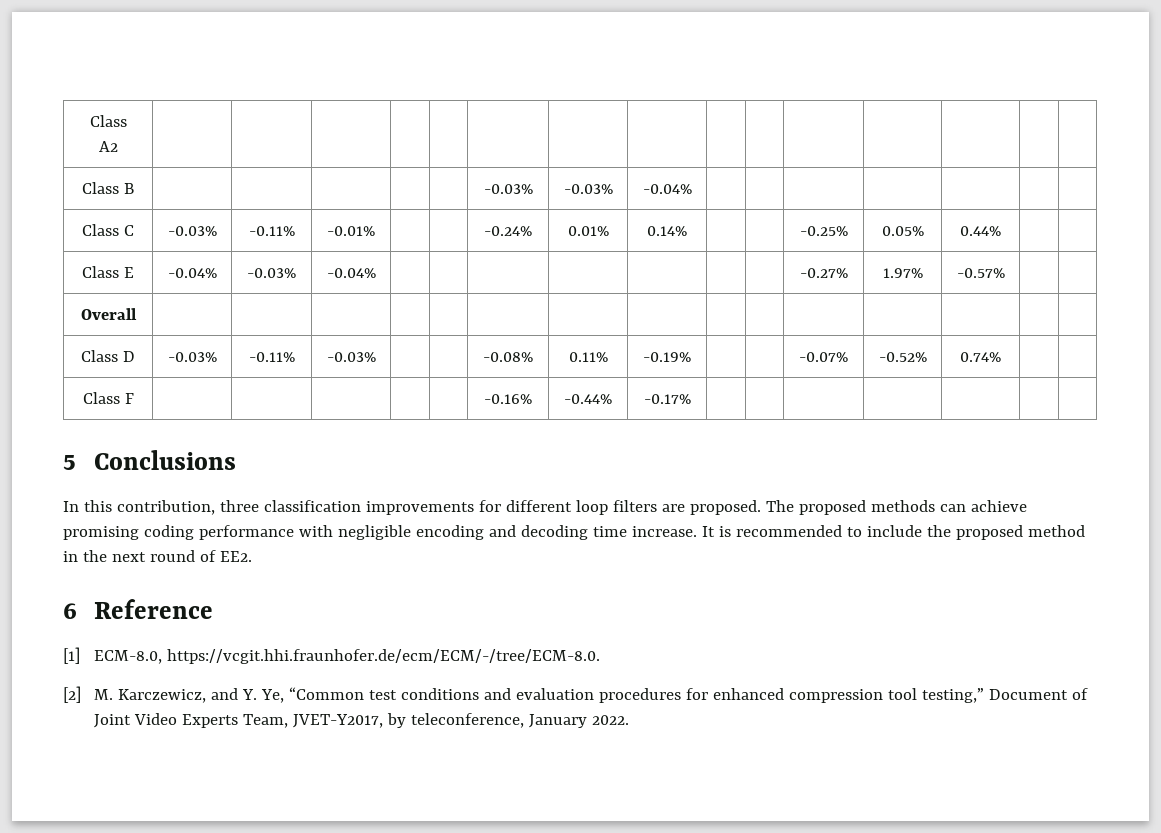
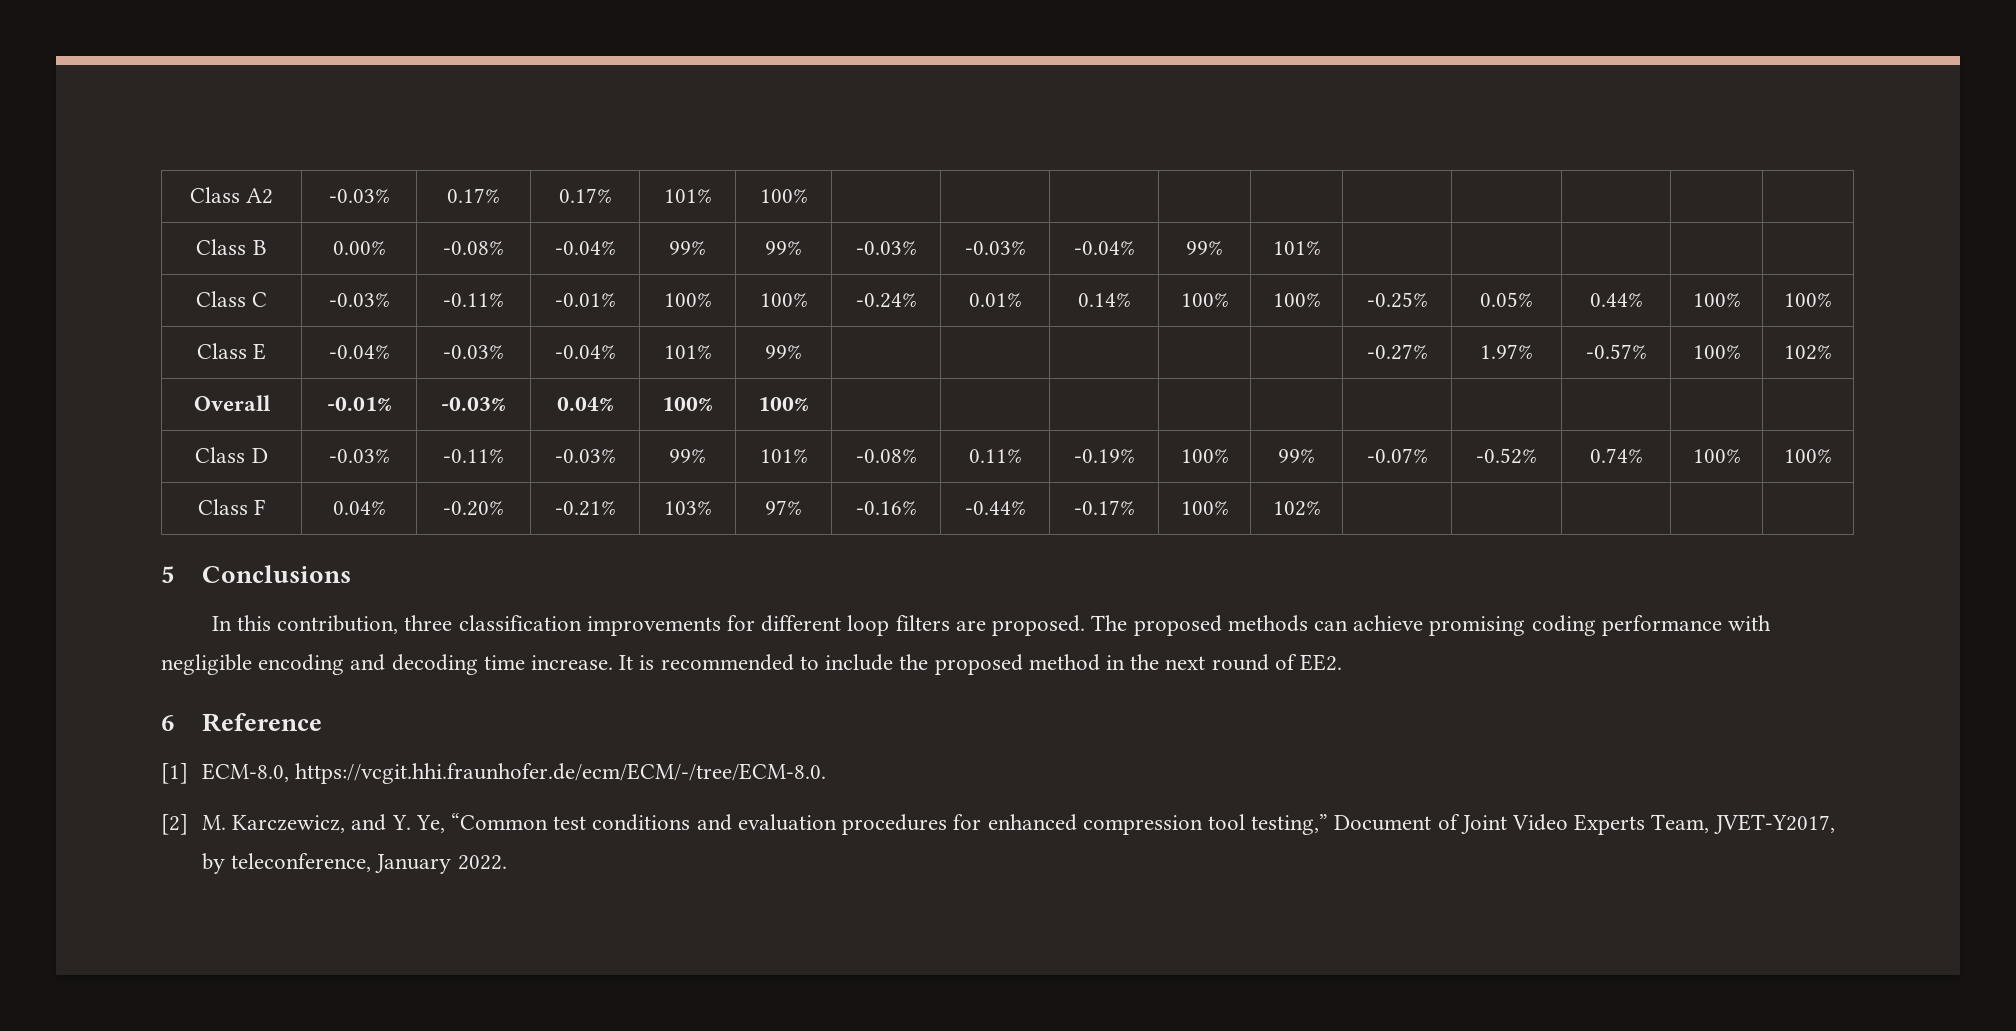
[82,182,134,194] | | | | | | | | | | | | | | // Class B | | | | | -> [328,189,390,203] [447,188,500,203] [558,188,612,203] [663,189,712,203] [759,189,808,203] [196,239,267,255] [332,241,386,255] [443,241,504,255] [554,241,616,255] [669,241,706,255] [765,241,802,255] -0.03% | 0.17% | 0.17% | 101% | 100% | | | | | | | | | | // Class B | 0.00% | -0.08% | -0.04% | 99% | 99%
(692, 189) | -> [1186,241,1223,255] [1272,241,1321,255] 99% | 101%
(375, 231) | -> [663,293,712,307] [759,293,808,307] 100% | 100%
(687, 231) | -> [1180,293,1229,307] [1272,293,1321,307] 100% | 100%
(1001, 231) | -> [1692,293,1741,307] [1784,293,1832,307] 100% | 100%
(376, 273) | -> [663,345,712,359] [765,345,802,359] 101% | 99%
(1005, 273) | -> [1692,345,1741,359] [1784,345,1832,360] 100% | 102%
(137, 314) | | | | -> [326,397,392,411] [441,397,506,411] [556,397,614,411] [662,397,713,411] [758,397,809,411] -0.01% | -0.03% | 0.04% | 100% | 100%
(376, 357) | -> [669,449,706,463] [759,449,808,463] 99% | 101%
(691, 357) | -> [1180,449,1229,463] [1278,449,1315,463] 100% | 99%
(1001, 357) | -> [1692,449,1741,463] [1784,449,1832,463] 100% | 100%
(134, 398) | | | | -> [332,501,386,515] [443,501,504,516] [554,501,616,516] [663,501,712,515] [765,500,802,515] 0.04% | -0.20% | -0.21% | 103% | 97%
(691, 399) | -> [1180,501,1229,515] [1272,501,1321,516] 100% | 102%

